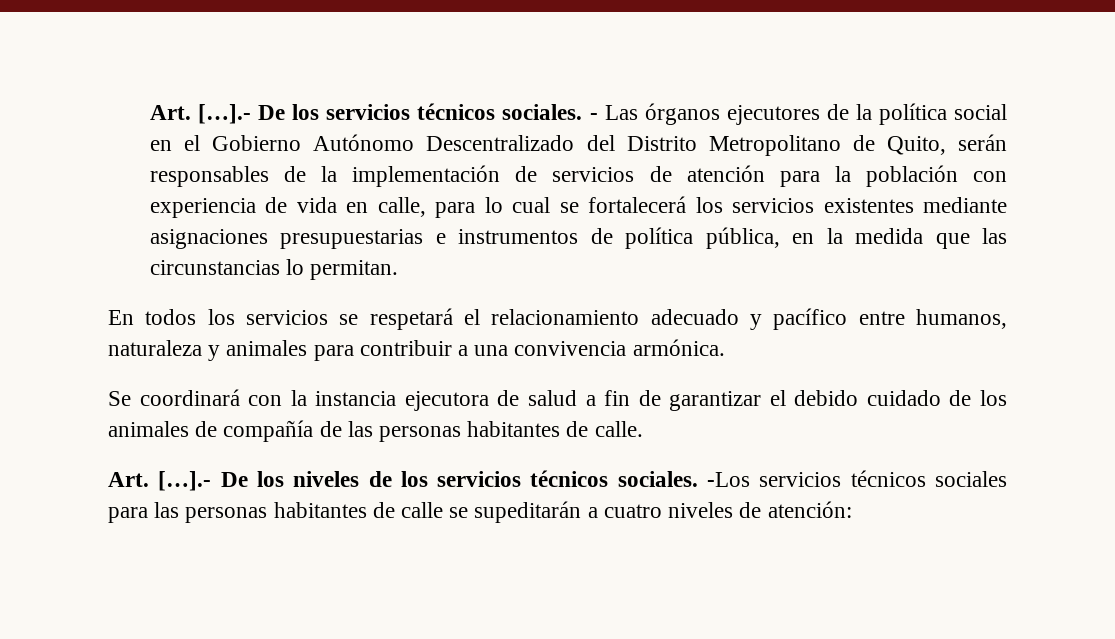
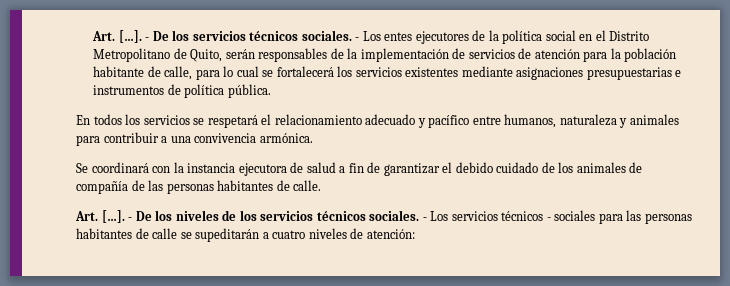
[150,104,252,124] Art. […].- -> [92,30,150,43] Art. […]. -
[604,103,720,125] Las órganos -> [362,31,413,41] Los entes
[212,134,615,151] Gobierno Autónomo Descentralizado del -> (606, 35) none
[973,171,1008,182] [150,197,369,218] con experiencia de vida en -> [93,66,161,77] habitante de
[705,227,1008,249] [150,259,399,280] pública, en la medida que las circunstancias lo permitan. -> [227,84,271,98] pública.
[158,471,212,491] […].- -> [101,210,133,223] […]. -
[707,470,926,487] -Los servicios técnicos -> [422,211,551,221] - Los servicios técnicos -

